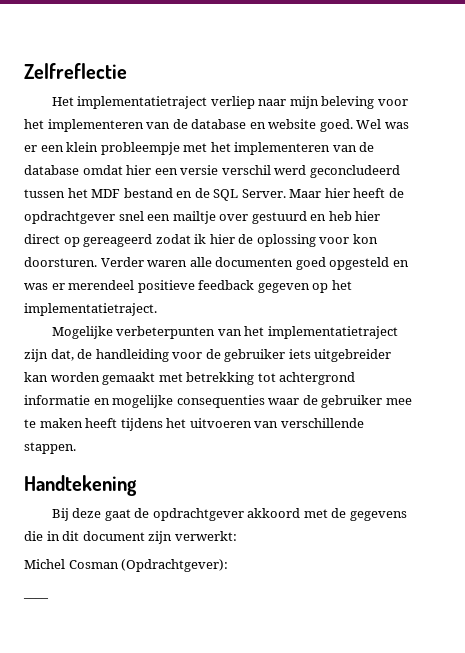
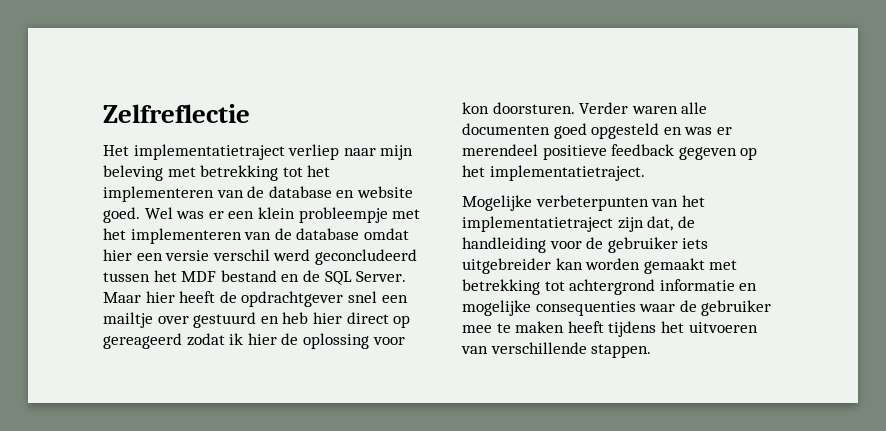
[377,99,408,106] voor -> [167,165,303,181] met betrekking tot
[24,475,137,496] [51,508,407,521] [24,531,237,544] [24,559,229,572] [23,597,49,599] // Handtekening // Bij deze gaat de opdrachtgever akkoord met de gegevens die in dit document zijn verwerkt: // Michel Cosman (Opdrachtgever): // ____ -> (652, 351) none

